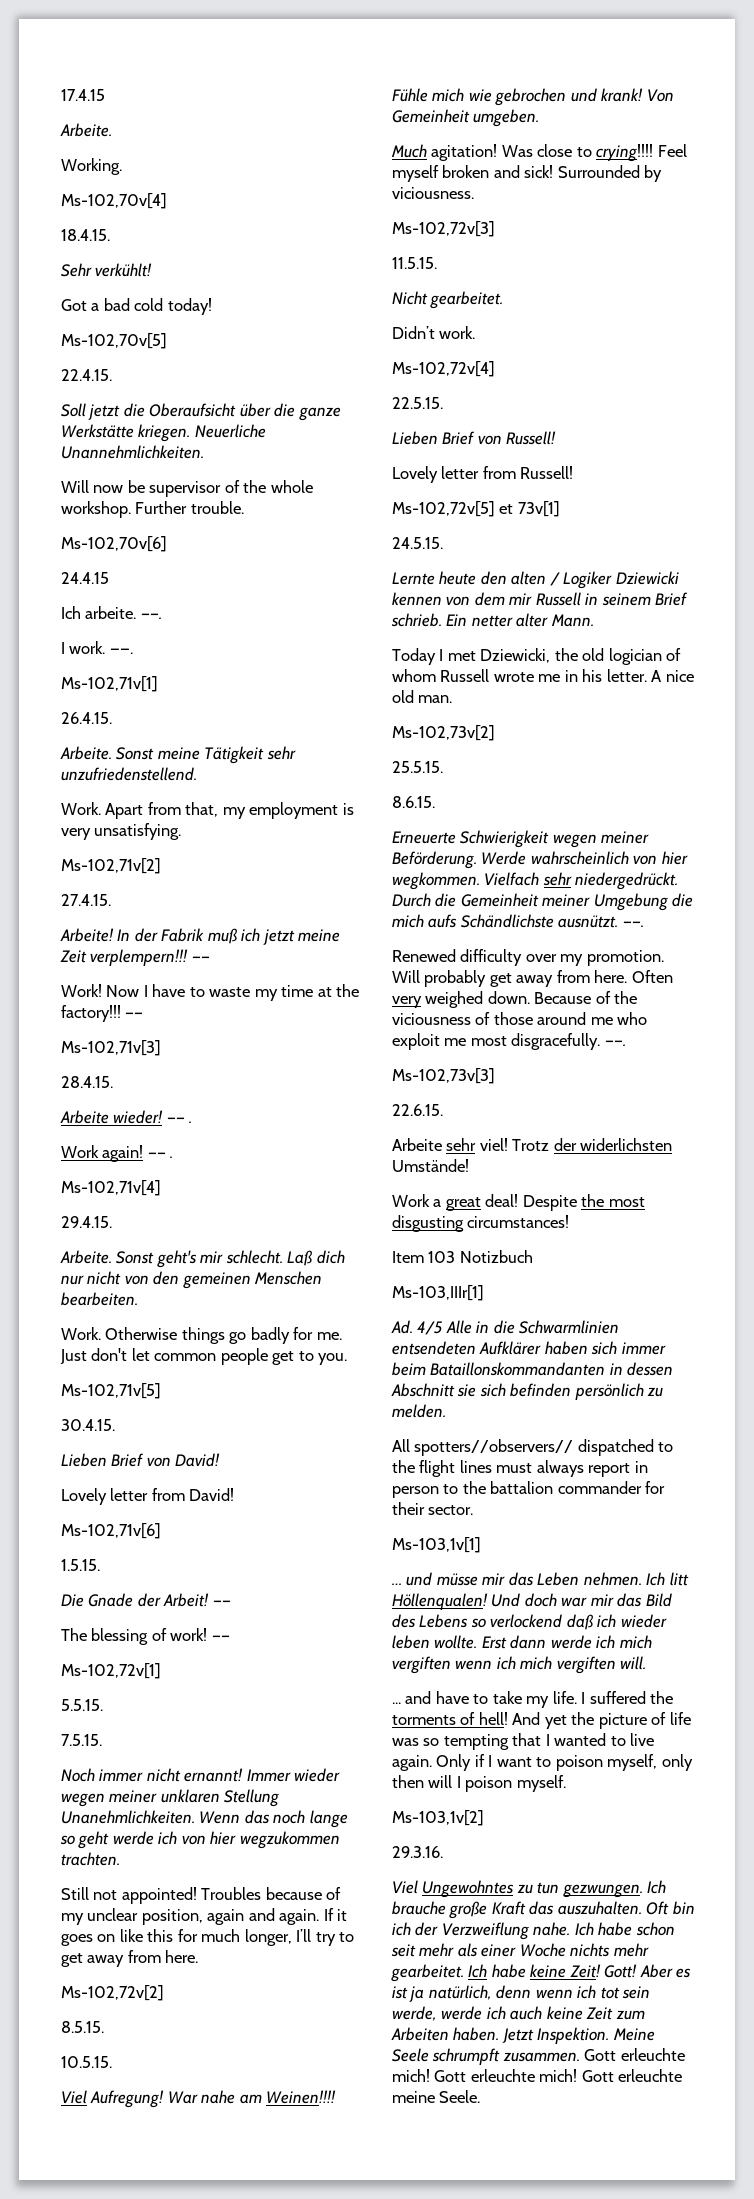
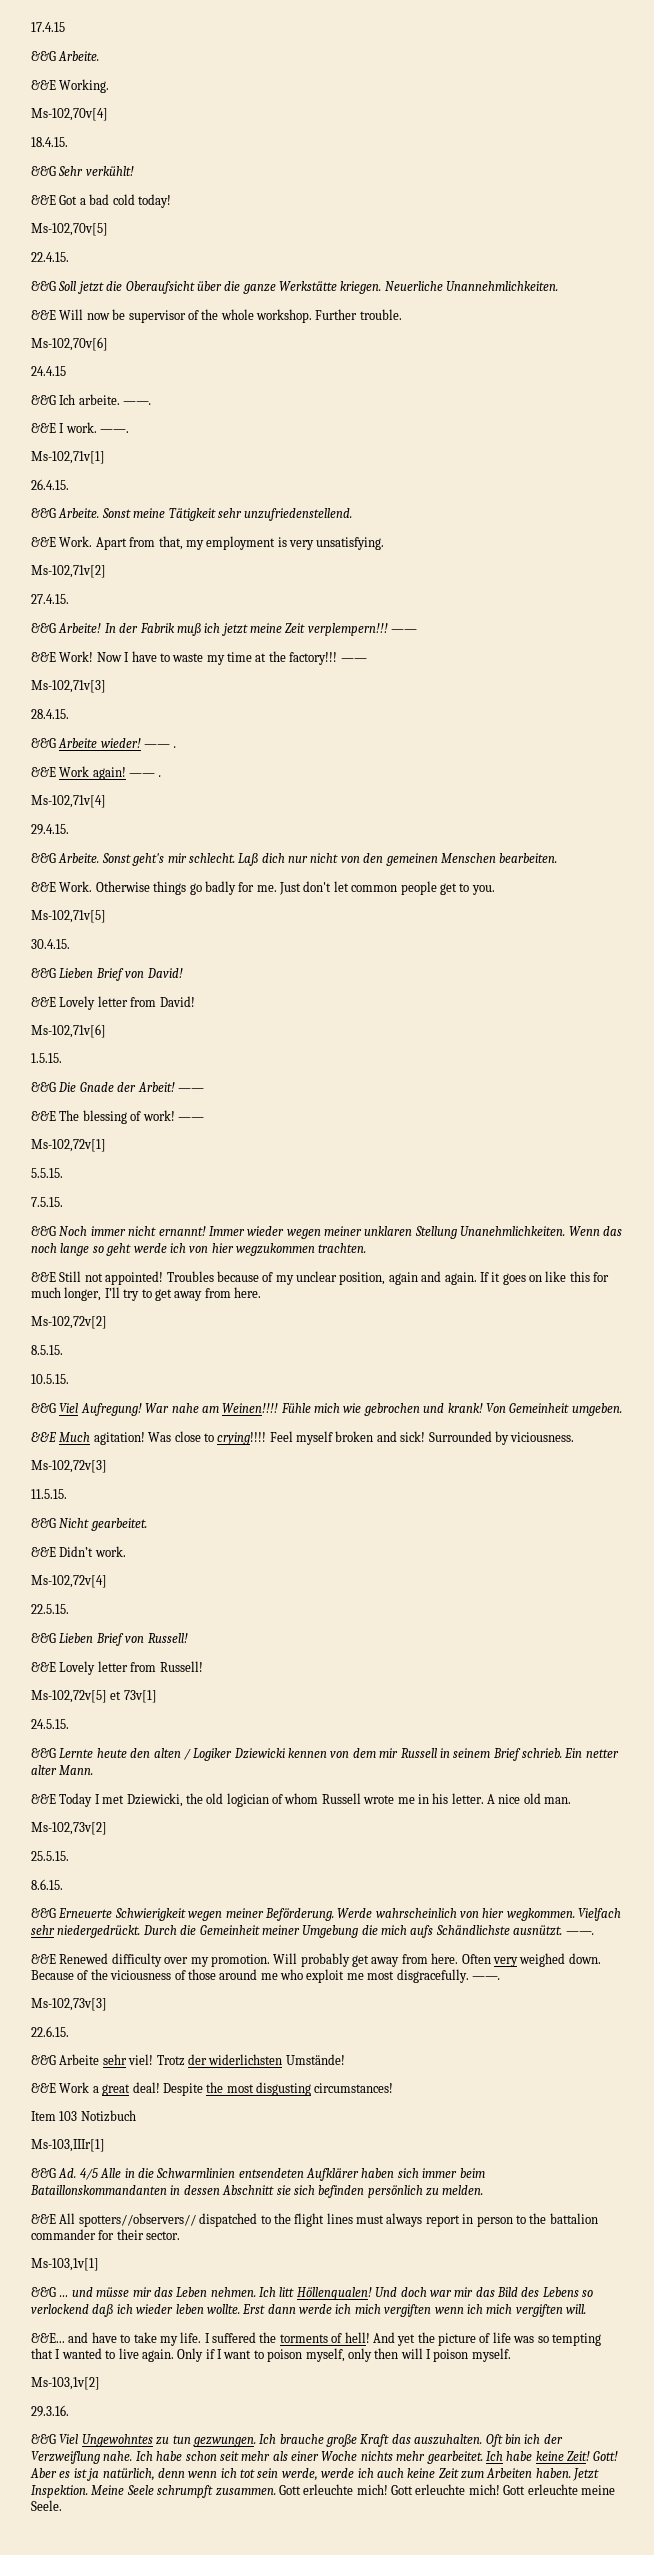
(105, 95) none -> [31,51,56,61] &&G
(112, 130) none -> [31,80,56,90] &&E
(110, 235) none -> [31,166,56,176] &&G
(153, 270) none -> [31,195,56,205] &&E
(112, 375) none -> [31,281,56,291] &&G
(204, 452) none -> [31,310,56,320] &&E
(109, 578) none -> [31,395,56,405] &&G
(162, 616) none -> [31,423,56,433] &&E
(112, 718) none -> [31,508,56,518] &&G
(197, 774) none -> [31,537,56,547] &&E
(111, 900) none -> [31,623,56,633] &&G
(210, 959) none -> [31,652,56,662] &&E
(113, 1082) none -> [31,738,56,748] &&G
(193, 1122) none -> [31,767,56,777] &&E
(112, 1222) none -> [31,853,56,863] &&G
(138, 1299) none -> [31,882,56,892] &&E
(115, 1425) none -> [31,968,56,978] &&G
(221, 1460) none -> [31,997,56,1007] &&E
(100, 1565) none -> [31,1082,56,1092] &&G
(231, 1603) none -> [31,1111,56,1121] &&E
(102, 1740) none -> [31,1226,56,1236] &&G
(120, 1859) none -> [31,1272,56,1282] &&E
(112, 2062) none -> [31,1403,56,1413] &&G
(540, 118) none -> [31,1432,56,1442] &&E
(437, 263) none -> [31,1518,56,1528] &&G
(504, 300) none -> [31,1547,56,1557] &&E
(443, 403) none -> [31,1633,56,1643] &&G
(557, 438) none -> [31,1662,56,1672] &&E
(443, 543) none -> [31,1748,56,1758] &&G
(594, 620) none -> [31,1794,56,1804] &&E
(435, 802) none -> [31,1908,56,1918] &&G
(644, 924) none -> [31,1954,56,1964] &&E
(443, 1110) none -> [31,2055,56,2065] &&G
(469, 1165) none -> [31,2083,56,2093] &&E
(484, 1293) none -> [31,2168,56,2178] &&G
(446, 1411) none -> [31,2214,56,2224] &&E
(481, 1545) none -> [31,2287,56,2297] &&G
[392,1702,401,1704] ... -> [31,2333,65,2343] &&E...
(443, 1852) none -> [31,2434,56,2444] &&G

